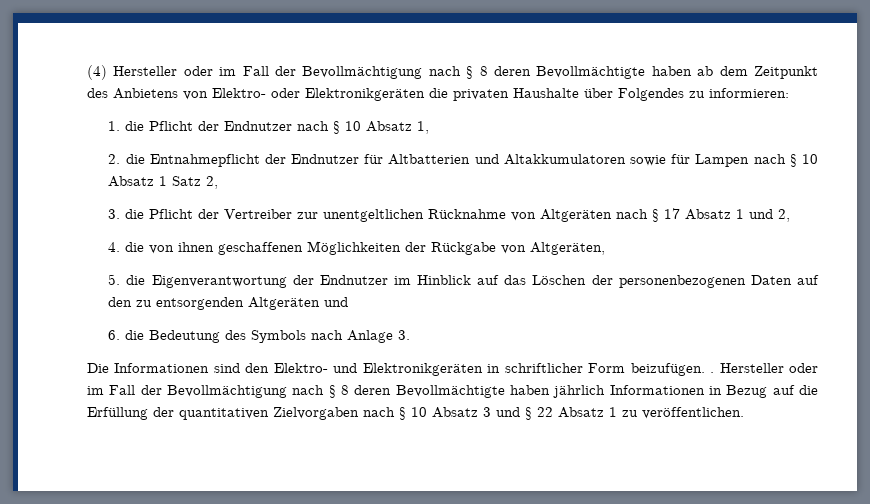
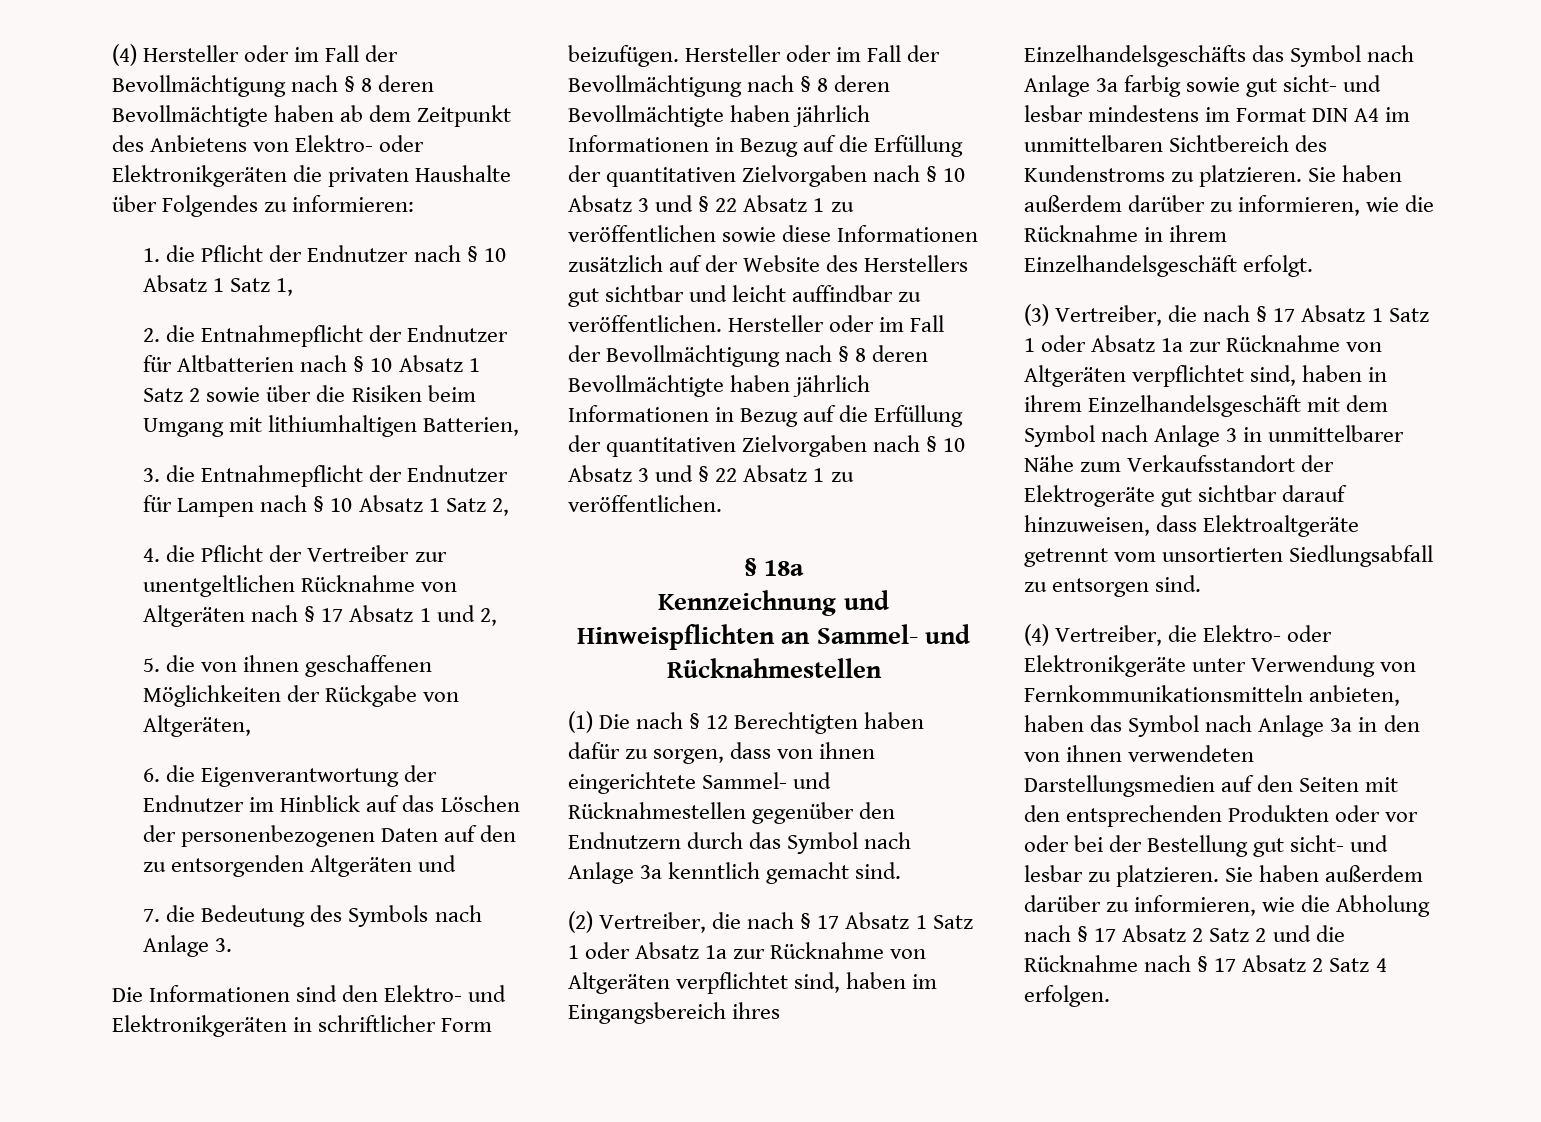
(413, 126) none -> [213,278,271,292] 1 Satz
[474,154,667,166] und Altakkumulatoren sowie -> [300,355,480,372] [143,385,476,402] [143,415,520,437] [143,465,509,487] nach § 10 Absatz 1 Satz 2 sowie über die Risiken beim Umgang mit lithiumhaltigen Batterien, // 3. die Entnahmepflicht der Endnutzer
[108,209,121,219] 3. -> [143,548,161,562] 4.
[108,242,121,252] 4. -> [143,658,161,672] 5.
[108,274,121,285] 5. -> [143,768,161,782] 6.
[108,330,121,340] 6. -> [143,909,161,922] 7.
[710,372,715,373] . -> [685,45,941,62] [568,75,891,97] [568,105,871,127] [568,135,964,157] [568,165,966,187] [568,195,854,212] [568,225,979,242] [568,255,969,272] [568,285,922,307] [568,315,722,332] Hersteller oder im Fall der Bevollmächtigung nach § 8 deren Bevollmächtigte haben jährlich Informationen in Bezug auf die Erfüllung der quantitativen Zielvorgaben nach § 10 Absatz 3 und § 22 Absatz 1 zu veröffentlichen sowie diese Informationen zusätzlich auf der Website des Herstellers gut sichtbar und leicht auffindbar zu veröffentlichen.
(744, 413) none -> [743,558,805,576] [658,590,889,616] [577,624,970,650] [666,658,882,678] [568,711,925,734] [568,742,876,764] [568,772,832,794] [568,802,896,824] [568,832,912,854] [568,862,902,884] [568,911,973,933] [568,942,927,959] [568,972,938,994] [568,1002,781,1024] [1024,45,1415,67] [1024,75,1382,97] [1024,105,1411,122] [1024,135,1328,152] [1024,165,1403,187] [1024,195,1435,216] [1024,225,1228,242] [1024,255,1314,277] [1024,304,1429,326] [1024,335,1383,352] [1024,365,1388,387] [1024,395,1389,417] [1024,425,1405,447] [1024,455,1335,472] [1024,485,1348,507] [1024,515,1360,537] [1024,545,1434,567] [1024,575,1202,597] [1024,624,1333,646] [1024,655,1417,677] [1024,685,1401,706] [1024,715,1420,737] [1024,745,1255,762] [1024,775,1399,797] [1024,805,1419,827] [1024,835,1389,857] [1024,865,1424,887] [1024,895,1431,917] [1024,925,1345,942] [1024,955,1387,972] [1024,985,1110,1007] // § 18a // Kennzeichnung und Hinweispflichten an Sammel- und Rücknahmestellen // (1) Die nach § 12 Berechtigten haben dafür zu sorgen, dass von ihnen eingerichtete Sammel- und Rücknahmestellen gegenüber den Endnutzern durch das Symbol nach Anlage 3a kenntlich gemacht sind. // (2) Vertreiber, die nach § 17 Absatz 1 Satz 1 oder Absatz 1a zur Rücknahme von Altgeräten verpflichtet sind, haben im Eingangsbereich ihres Einzelhandelsgeschäfts das Symbol nach Anlage 3a farbig sowie gut sicht- und lesbar mindestens im Format DIN A4 im unmittelbaren Sichtbereich des Kundenstroms zu platzieren. Sie haben außerdem darüber zu informieren, wie die Rücknahme in ihrem Einzelhandelsgeschäft erfolgt. // (3) Vertreiber, die nach § 17 Absatz 1 Satz 1 oder Absatz 1a zur Rücknahme von Altgeräten verpflichtet sind, haben in ihrem Einzelhandelsgeschäft mit dem Symbol nach Anlage 3 in unmittelbarer Nähe zum Verkaufsstandort der Elektrogeräte gut sichtbar darauf hinzuweisen, dass Elektroaltgeräte getrennt vom unsortierten Siedlungsabfall zu entsorgen sind. // (4) Vertreiber, die Elektro- oder Elektronikgeräte unter Verwendung von Fernkommunikationsmitteln anbieten, haben das Symbol nach Anlage 3a in den von ihnen verwendeten Darstellungsmedien auf den Seiten mit den entsprechenden Produkten oder vor oder bei der Bestellung gut sicht- und lesbar zu platzieren. Sie haben außerdem darüber zu informieren, wie die Abholung nach § 17 Absatz 2 Satz 2 und die Rücknahme nach § 17 Absatz 2 Satz 4 erfolgen.

